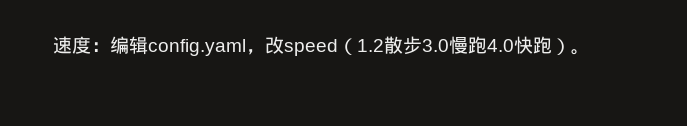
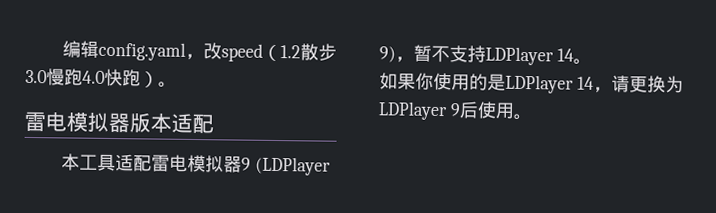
[53,36,110,54] 速度： -> (61, 49) none
(590, 52) none -> [24,111,214,134] [60,153,331,176] [379,44,592,66] [379,72,684,94] [378,101,532,121] // 雷电模拟器版本适配 // 本工具适配雷电模拟器9 (LDPlayer 9)，暂不支持LDPlayer 14。 // 如果你使用的是LDPlayer 14，请更换为LDPlayer 9后使用。

